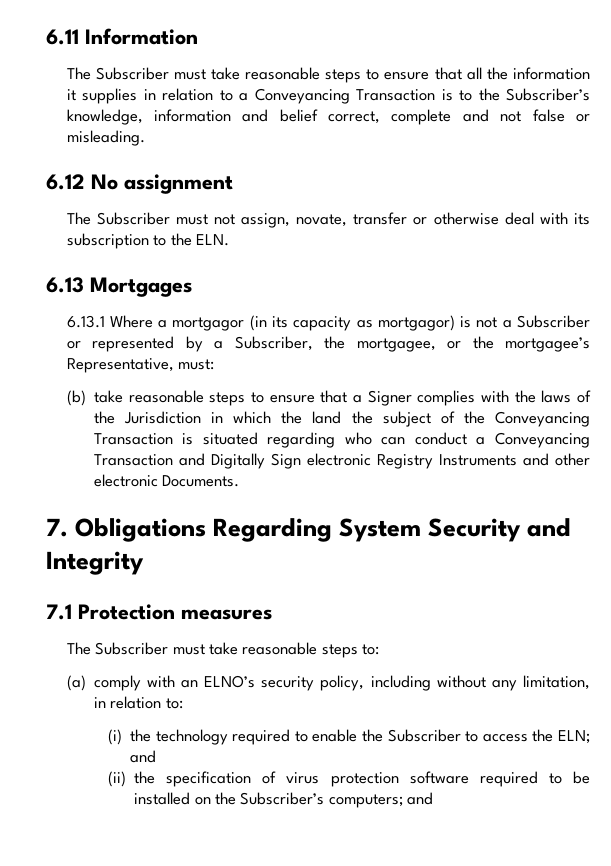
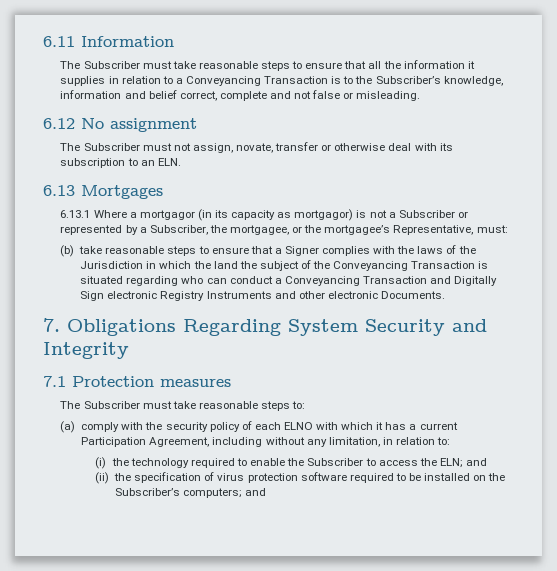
[170,233,192,246] the -> [140,160,155,166] an
[181,675,365,691] an ELNO’s security policy, -> [145,421,458,432] [81,437,210,447] the security policy of each ELNO with which it has a current Participation Agreement,

